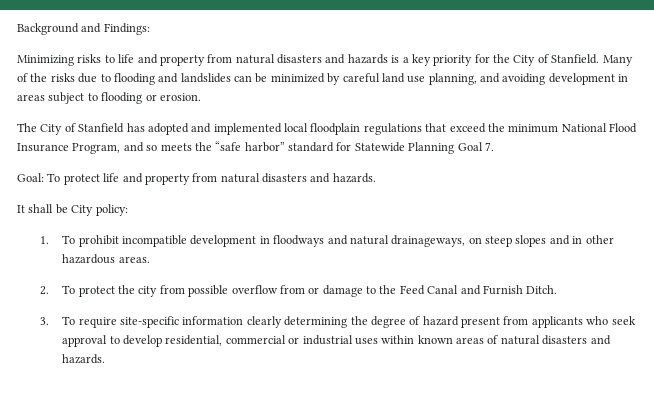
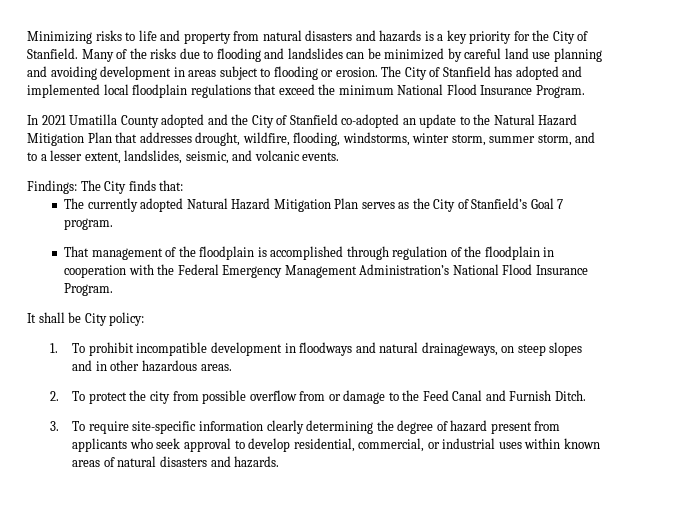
[17,23,150,35] Background and Findings: // -> (27, 37) none
[428,73,477,85] planning, -> [553,48,602,62] planning
(201, 97) // -> (378, 72) none
[72,141,494,154] [17,173,376,185] Program, and so meets the “safe harbor” standard for Statewide Planning Goal 7. // Goal: To protect life and property from natural disasters and hazards. -> [535,85,585,98] [27,114,578,128] [27,132,596,146] [27,150,340,164] [27,180,184,194] [64,198,564,212] [64,218,114,230] [64,246,555,260] [64,264,588,278] [64,283,114,296] Program. // In 2021 Umatilla County adopted and the City of Stanfield co-adopted an update to the Natural Hazard Mitigation Plan that addresses drought, wildfire, flooding, windstorms, winter storm, summer storm, and to a lesser extent, landslides, seismic, and volcanic events. // Findings: The City finds that: // The currently adopted Natural Hazard Mitigation Plan serves as the City of Stanfield’s Goal 7 program. // That management of the floodplain is accomplished through regulation of the floodplain in cooperation with the Federal Emergency Management Administration’s National Flood Insurance Program.
[225,335,286,344] commercial -> [358,438,425,452] commercial,

